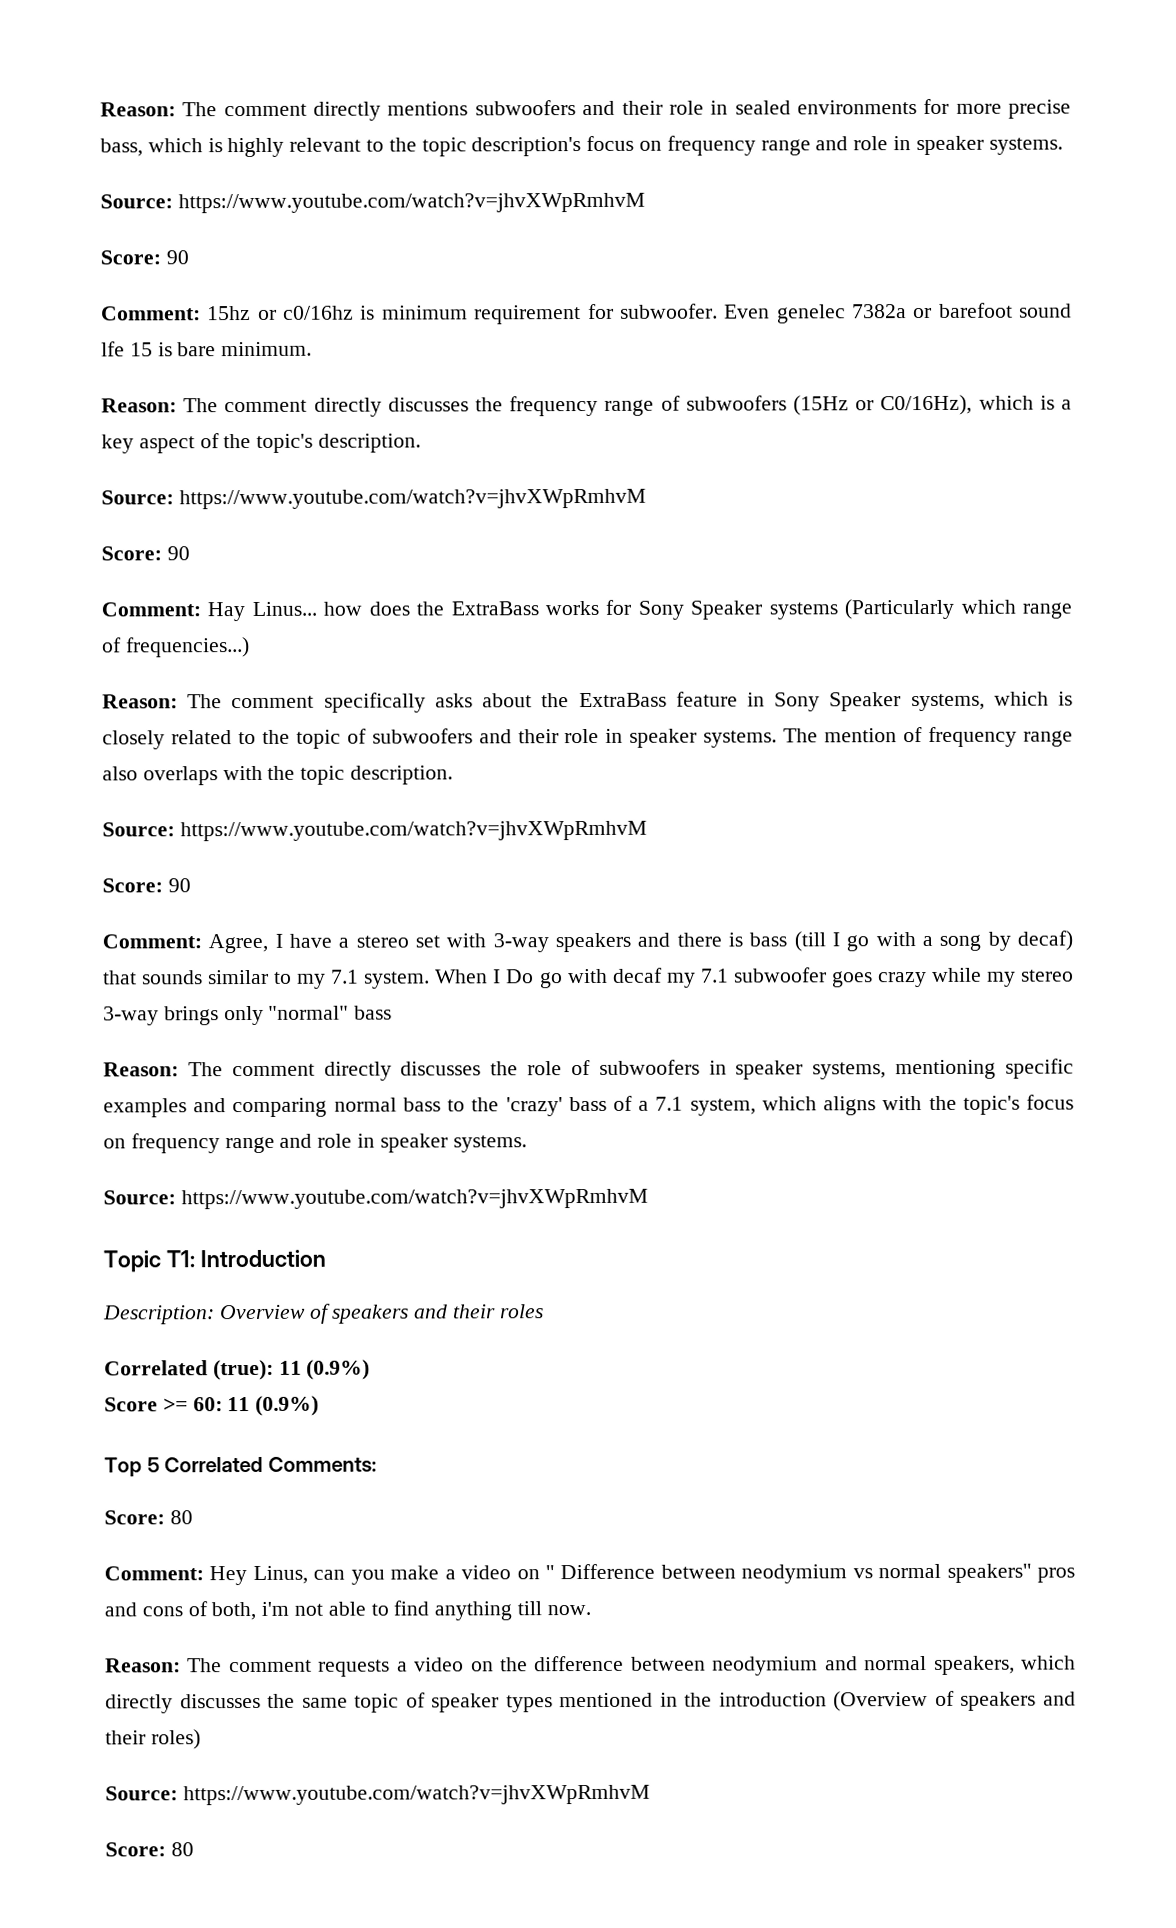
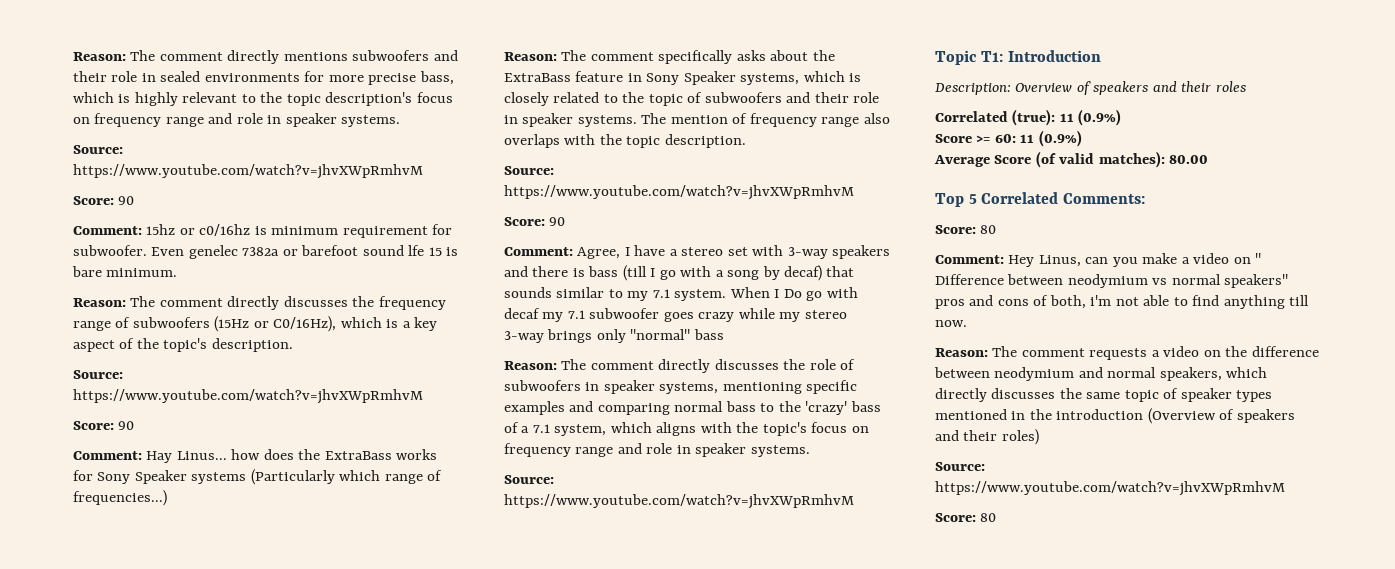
(320, 1405) none -> [934,151,1209,168] // Average Score (of valid matches): 80.00

